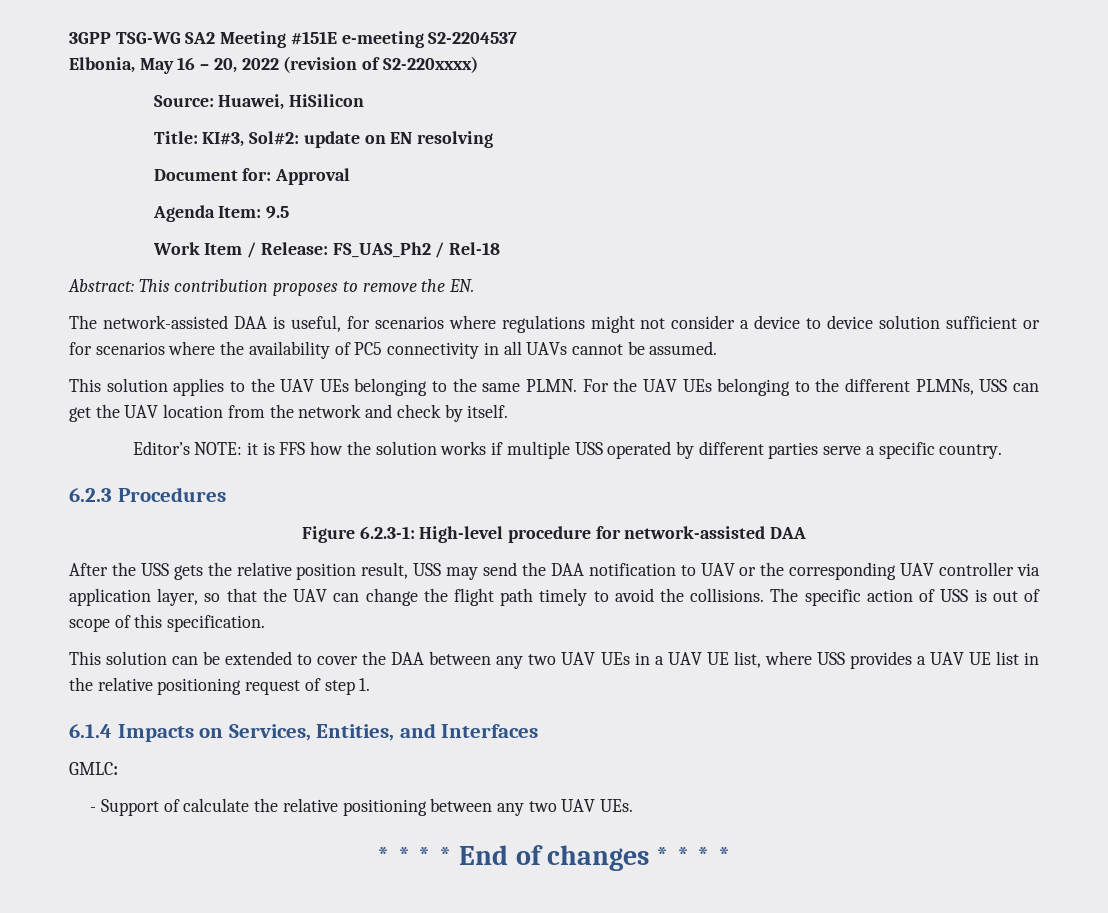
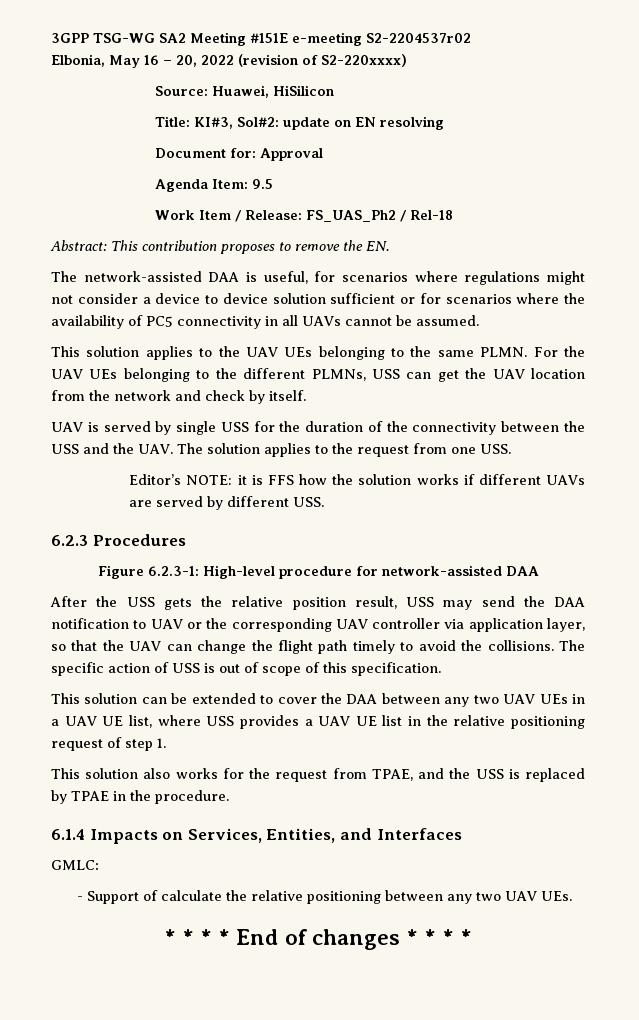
[428,32,518,44] S2-2204537 -> [366,33,471,43] S2-2204537r02
(509, 411) none -> [51,421,585,435] [51,443,511,457] // UAV is served by single USS for the duration of the connectivity between the USS and the UAV. The solution applies to the request from one USS.
[506,441,1003,459] multiple USS operated by different parties serve a specific country. -> [478,474,585,485] [129,496,325,510] different UAVs are served by different USS.
(371, 684) none -> [51,768,585,782] [51,790,229,804] // This solution also works for the request from TPAE, and the USS is replaced by TPAE in the procedure.

